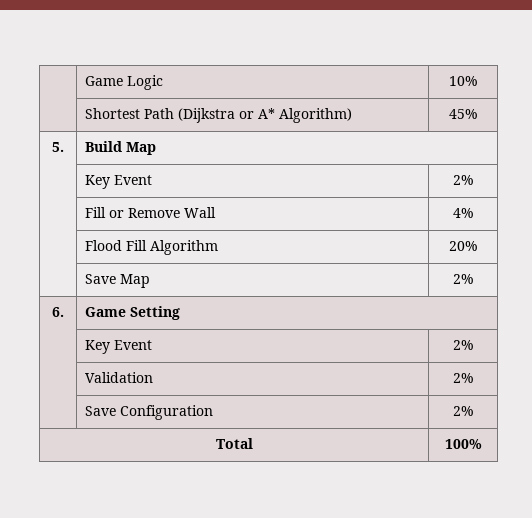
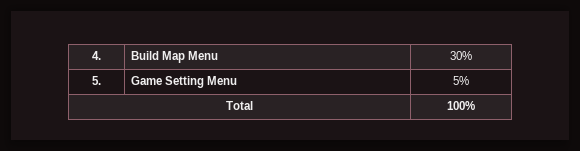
[85,75,164,90] [448,76,478,86] [85,108,353,123] [448,109,478,119] [52,142,64,152] [85,141,157,155] [85,175,153,189] [452,175,474,185] [85,207,217,218] [452,208,474,218] [85,240,219,255] [448,241,478,251] [85,274,151,288] [452,274,474,284] [52,307,64,317] [85,306,181,320] [85,340,153,354] [452,340,474,350] [85,372,154,383] [452,373,474,383] [85,405,214,420] [452,406,474,416] | Game Logic | 10% // | Shortest Path (Dijkstra or A* Algorithm) | 45% // 5. | Build Map // | Key Event | 2% // | Fill or Remove Wall | 4% // | Flood Fill Algorithm | 20% // | Save Map | 2% // 6. | Game Setting // | Key Event | 2% // | Validation | 2% // | Save Configuration | 2% -> [92,51,101,60] [131,51,219,63] [450,51,472,60] [92,76,101,85] [131,76,238,88] [453,76,469,85] 4. | Build Map Menu | 30% // 5. | Game Setting Menu | 5%

